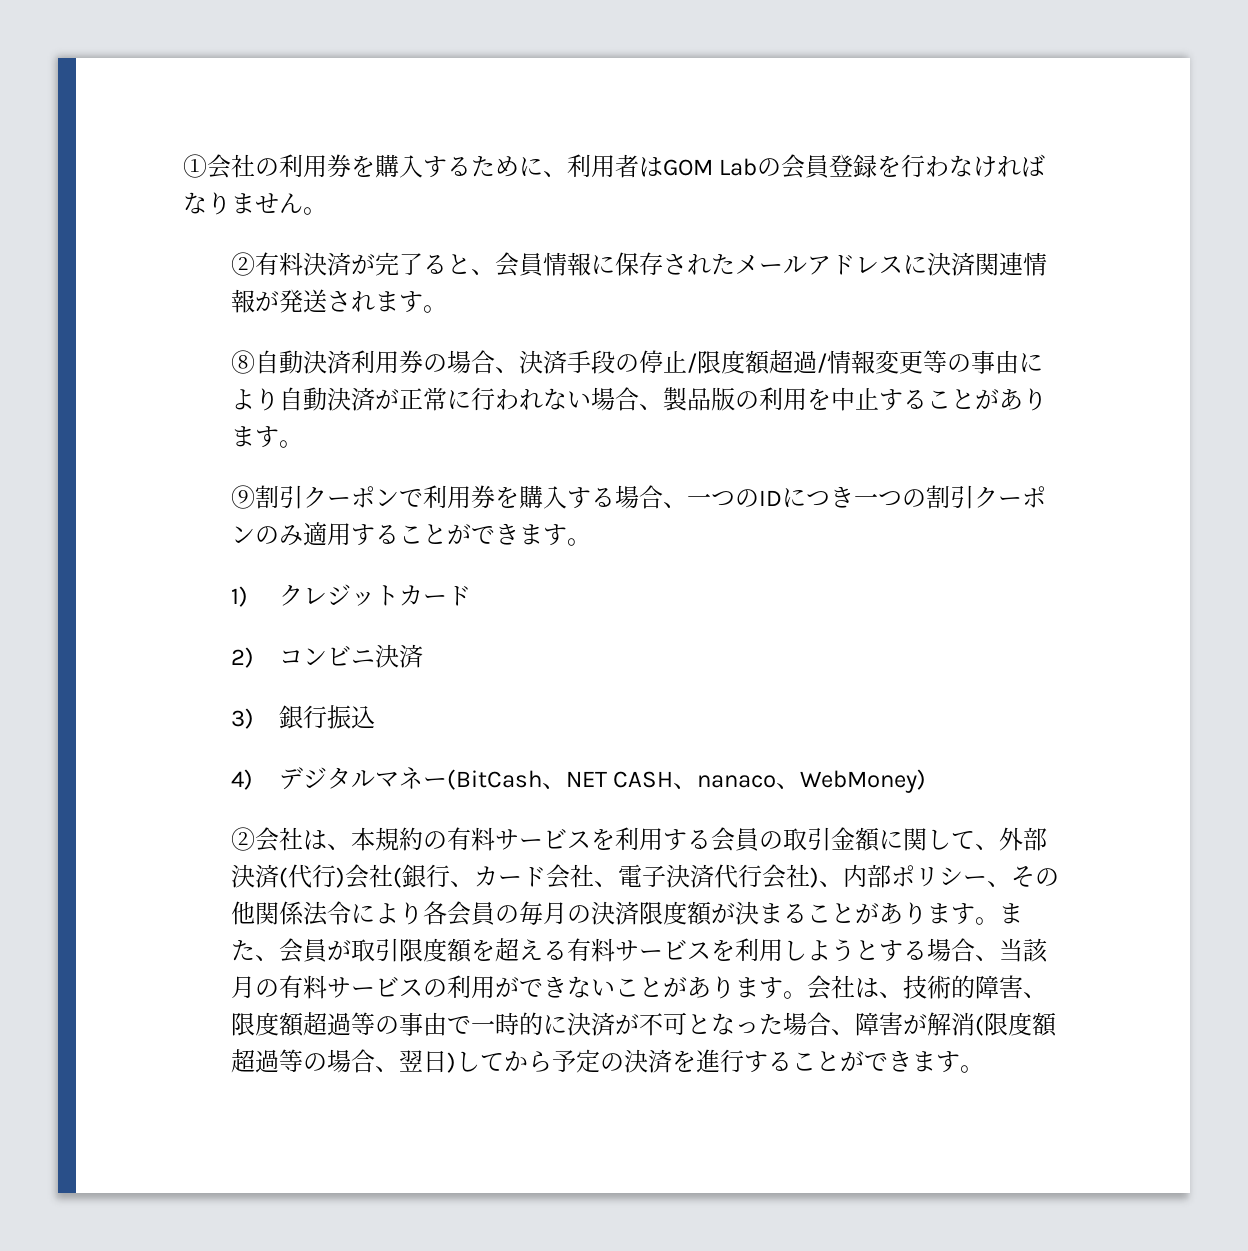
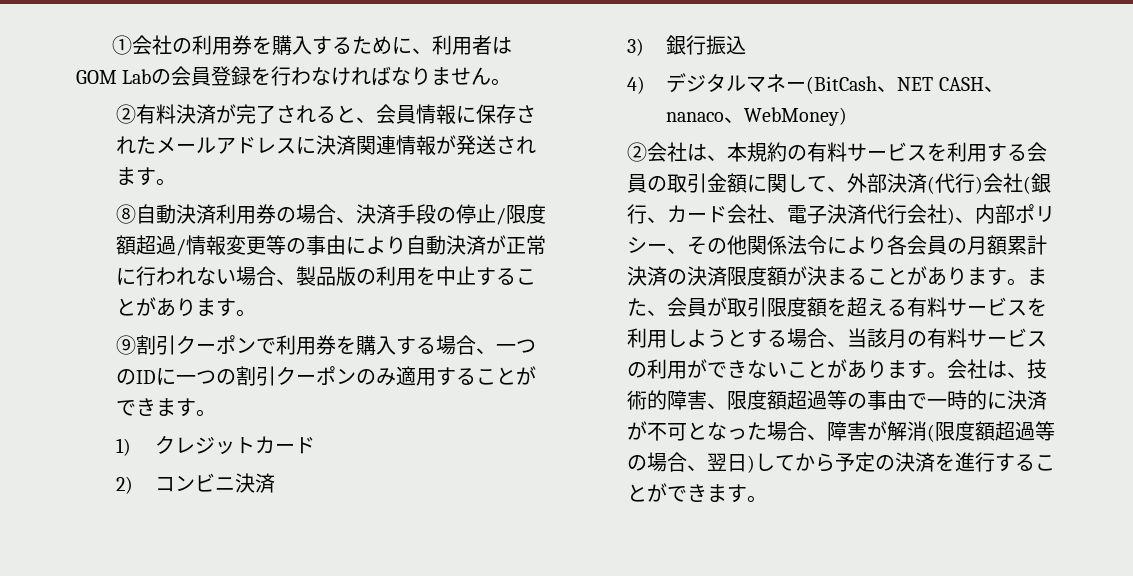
(423, 264) none -> [275,105,316,123] され
[805,486,854,508] つき -> (176, 376) none
[518,901,567,925] 毎月 -> [966,235,1047,255] [626,266,667,286] 月額累計決済

